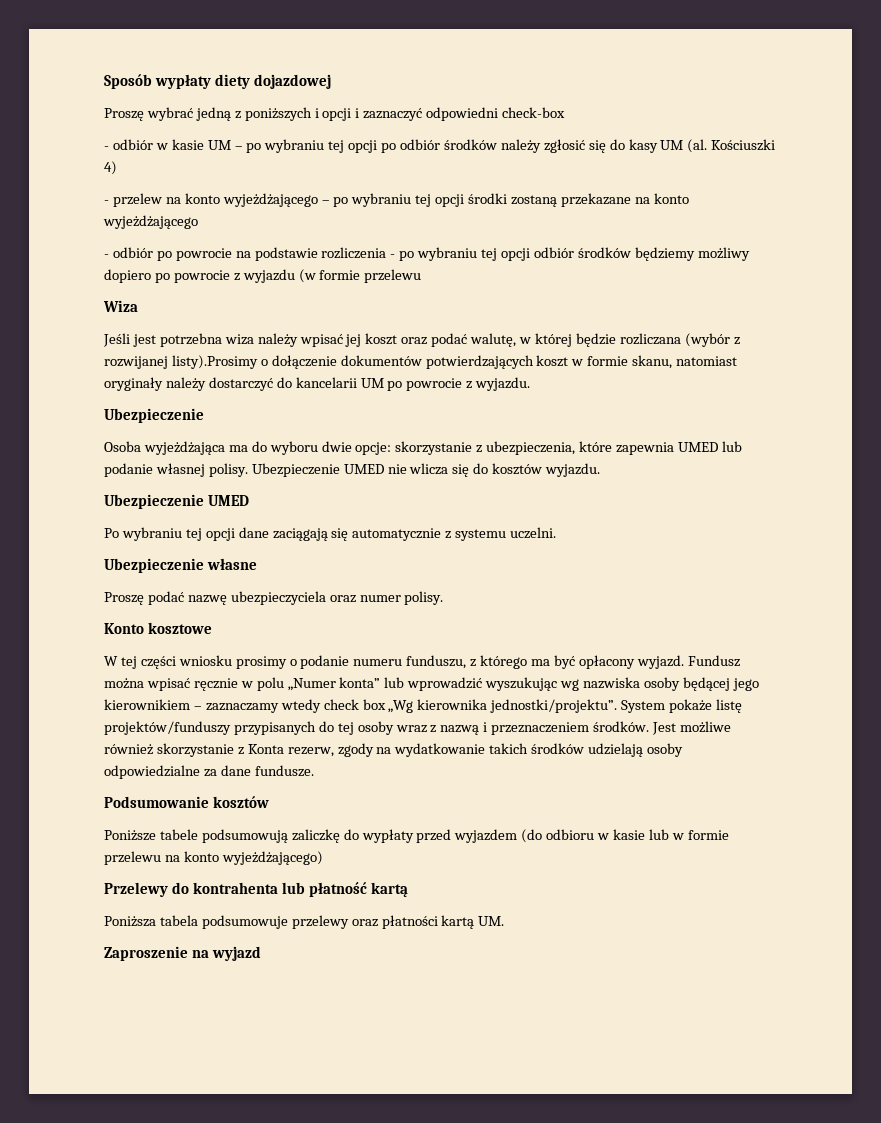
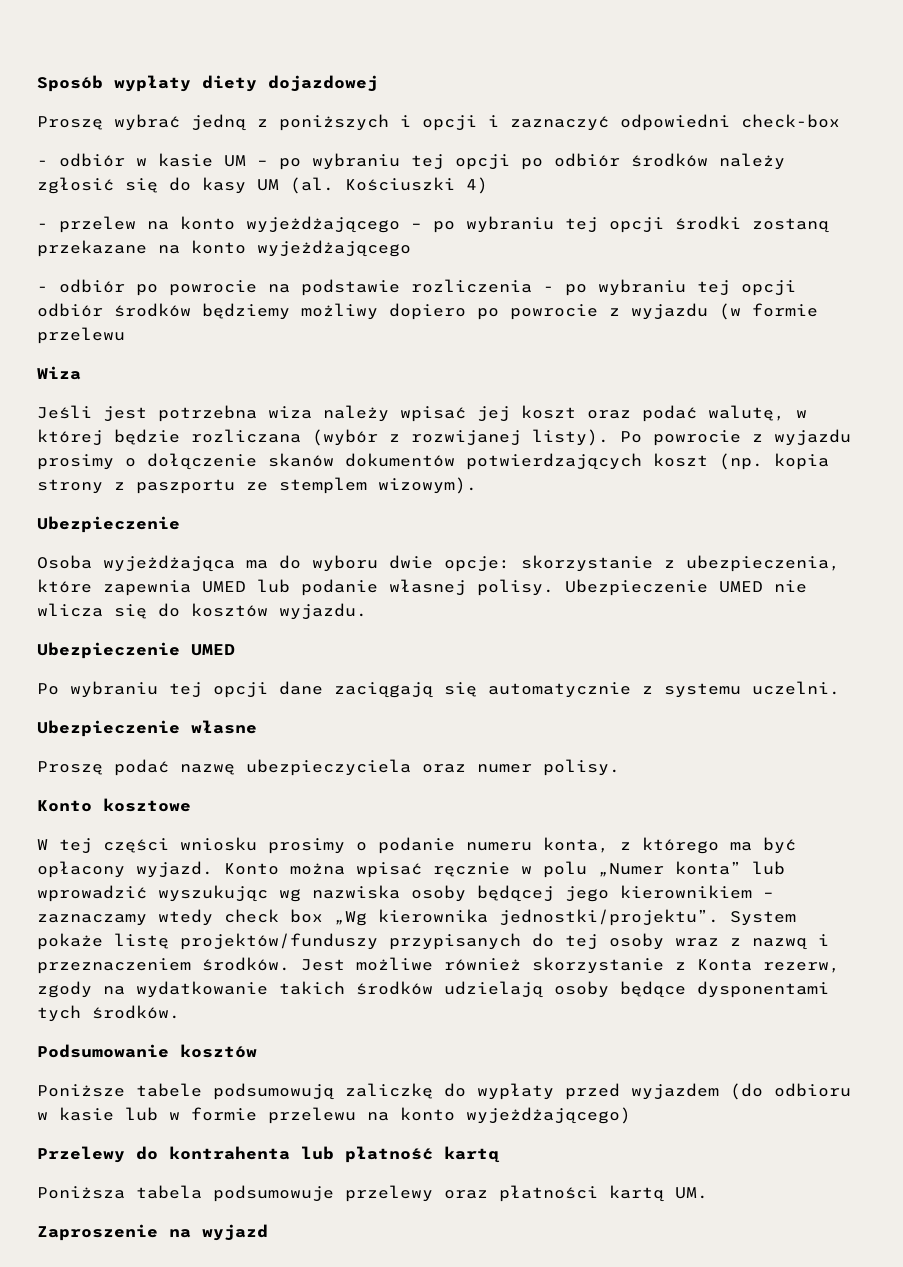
[171,355,258,369] listy).Prosimy -> [532,429,851,446] [37,454,114,470] listy). Po powrocie z wyjazdu prosimy
(337, 362) none -> [268,453,334,467] skanów
[571,355,738,369] [104,377,531,391] w formie skanu, natomiast oryginały należy dostarczyć do kancelarii UM po powrocie z wyjazdu. -> [719,453,829,470] [37,477,477,494] (np. kopia strony z paszportu ze stemplem wizowym).
[406,655,467,669] funduszu, -> [543,837,609,853] konta,
[687,655,740,667] Fundusz -> [224,863,279,875] Konto
[104,765,314,779] odpowiedzialne za dane fundusze. -> [620,981,829,998] [37,1005,180,1022] będące dysponentami tych środków.

